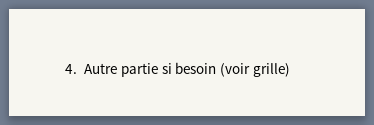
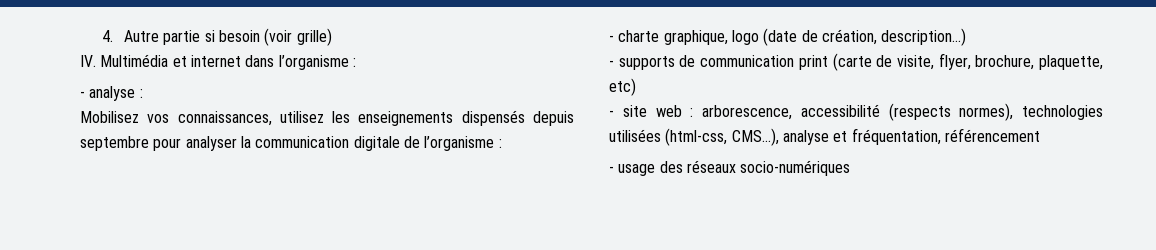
(290, 70) none -> [80,54,356,70] [80,86,143,101] [80,110,574,126] [80,136,502,151] [609,28,967,46] [609,53,1103,71] [609,78,636,96] [609,103,1103,121] [609,128,1040,146] [609,160,851,176] // IV. Multimédia et internet dans l’organisme : // - analyse : // Mobilisez vos connaissances, utilisez les enseignements dispensés depuis septembre pour analyser la communication digitale de l’organisme : // - charte graphique, logo (date de création, description…) // - supports de communication print (carte de visite, flyer, brochure, plaquette, etc) // - site web : arborescence, accessibilité (respects normes), technologies utilisées (html-css, CMS…), analyse et fréquentation, référencement // - usage des réseaux socio-numériques

